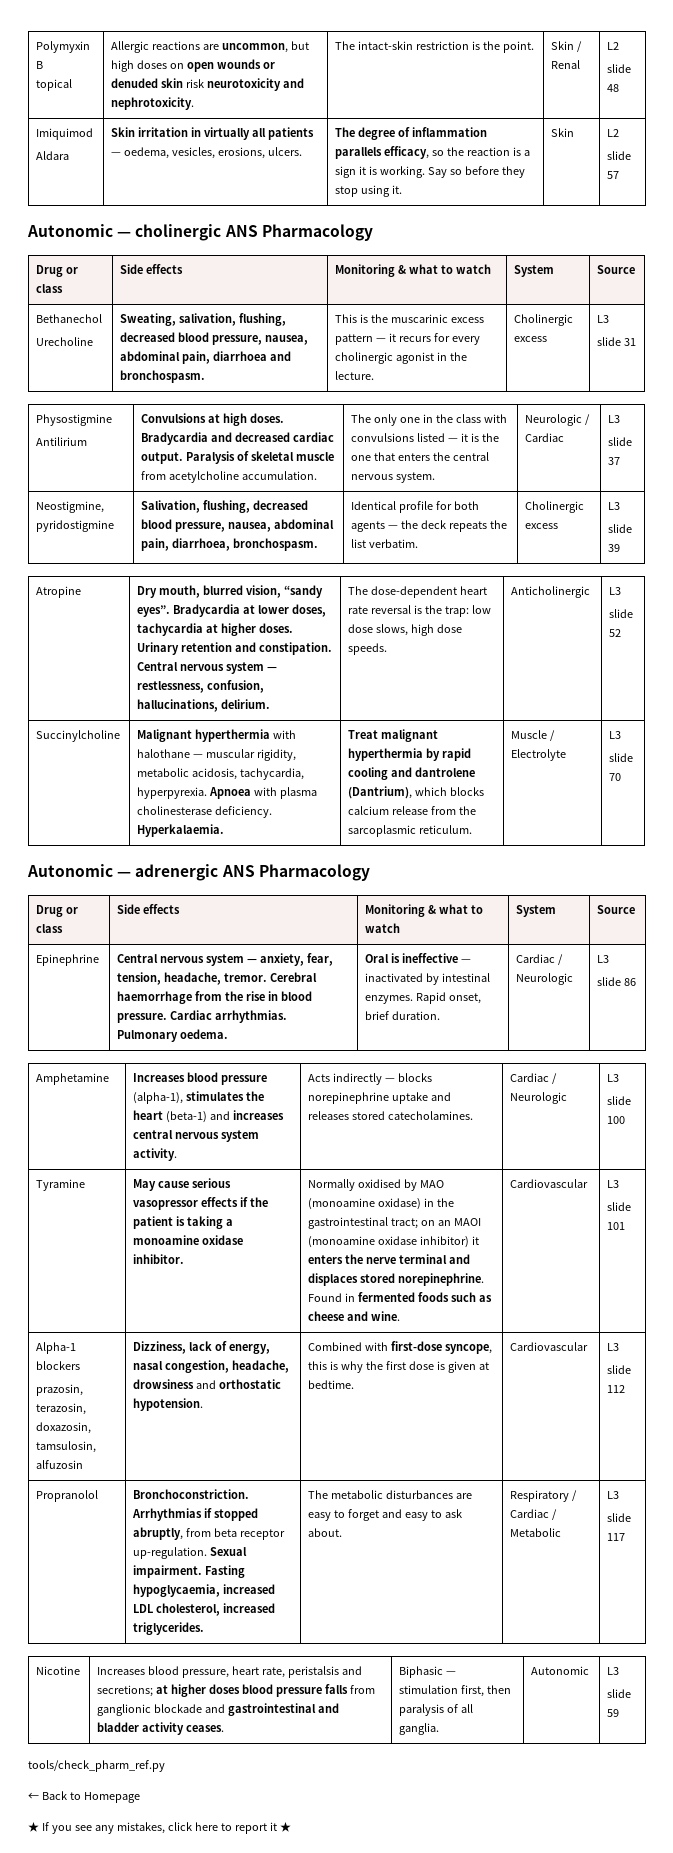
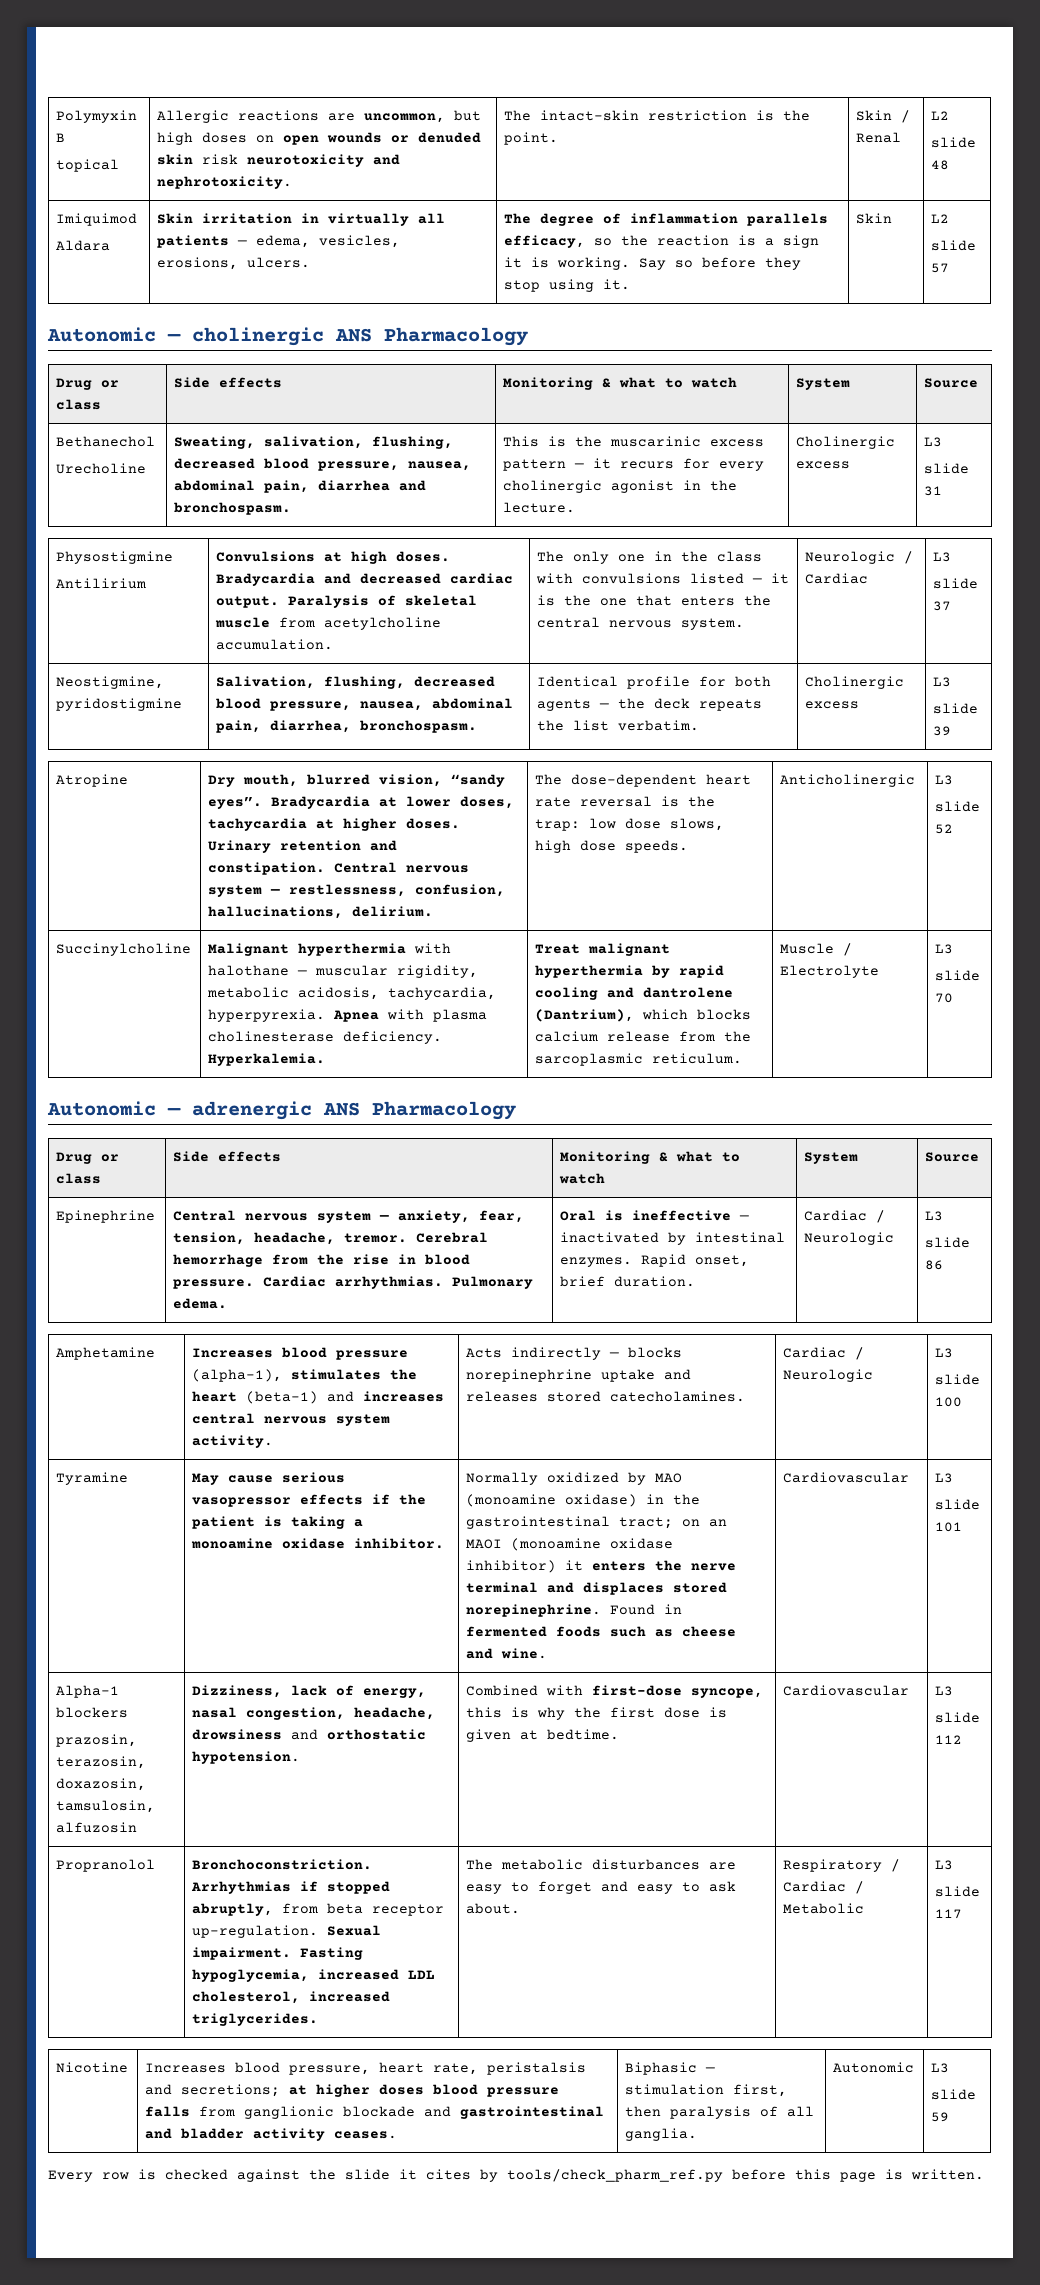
[124,147,170,159] oedema, -> [256,235,311,248] edema,
[213,351,268,361] diarrhoea -> [318,480,391,491] diarrhea
[172,538,231,551] diarrhoea, -> [270,720,352,733] diarrhea,
[209,787,252,799] Apnoea -> [333,1010,380,1022] Apnea
[137,824,225,837] Hyperkalaemia. -> [208,1053,326,1066] Hyperkalemia.
[117,991,193,1004] haemorrhage -> [173,1254,264,1267] hemorrhage
[180,1029,229,1039] oedema. -> [173,1298,228,1309] edema.
[358,1179,402,1188] oxidised -> [547,1472,620,1483] oxidized
[133,1584,221,1597] hypoglycaemia, -> [192,1969,310,1982] hypoglycemia,
[28,1760,165,1772] [28,1791,140,1803] [28,1822,291,1834] tools/check_pharm_ref.py // ← Back to Homepage // ★ If you see any mistakes, click here to report it ★ -> [48,2169,984,2182] Every row is checked against the slide it cites by tools/check_pharm_ref.py before this page is written.

